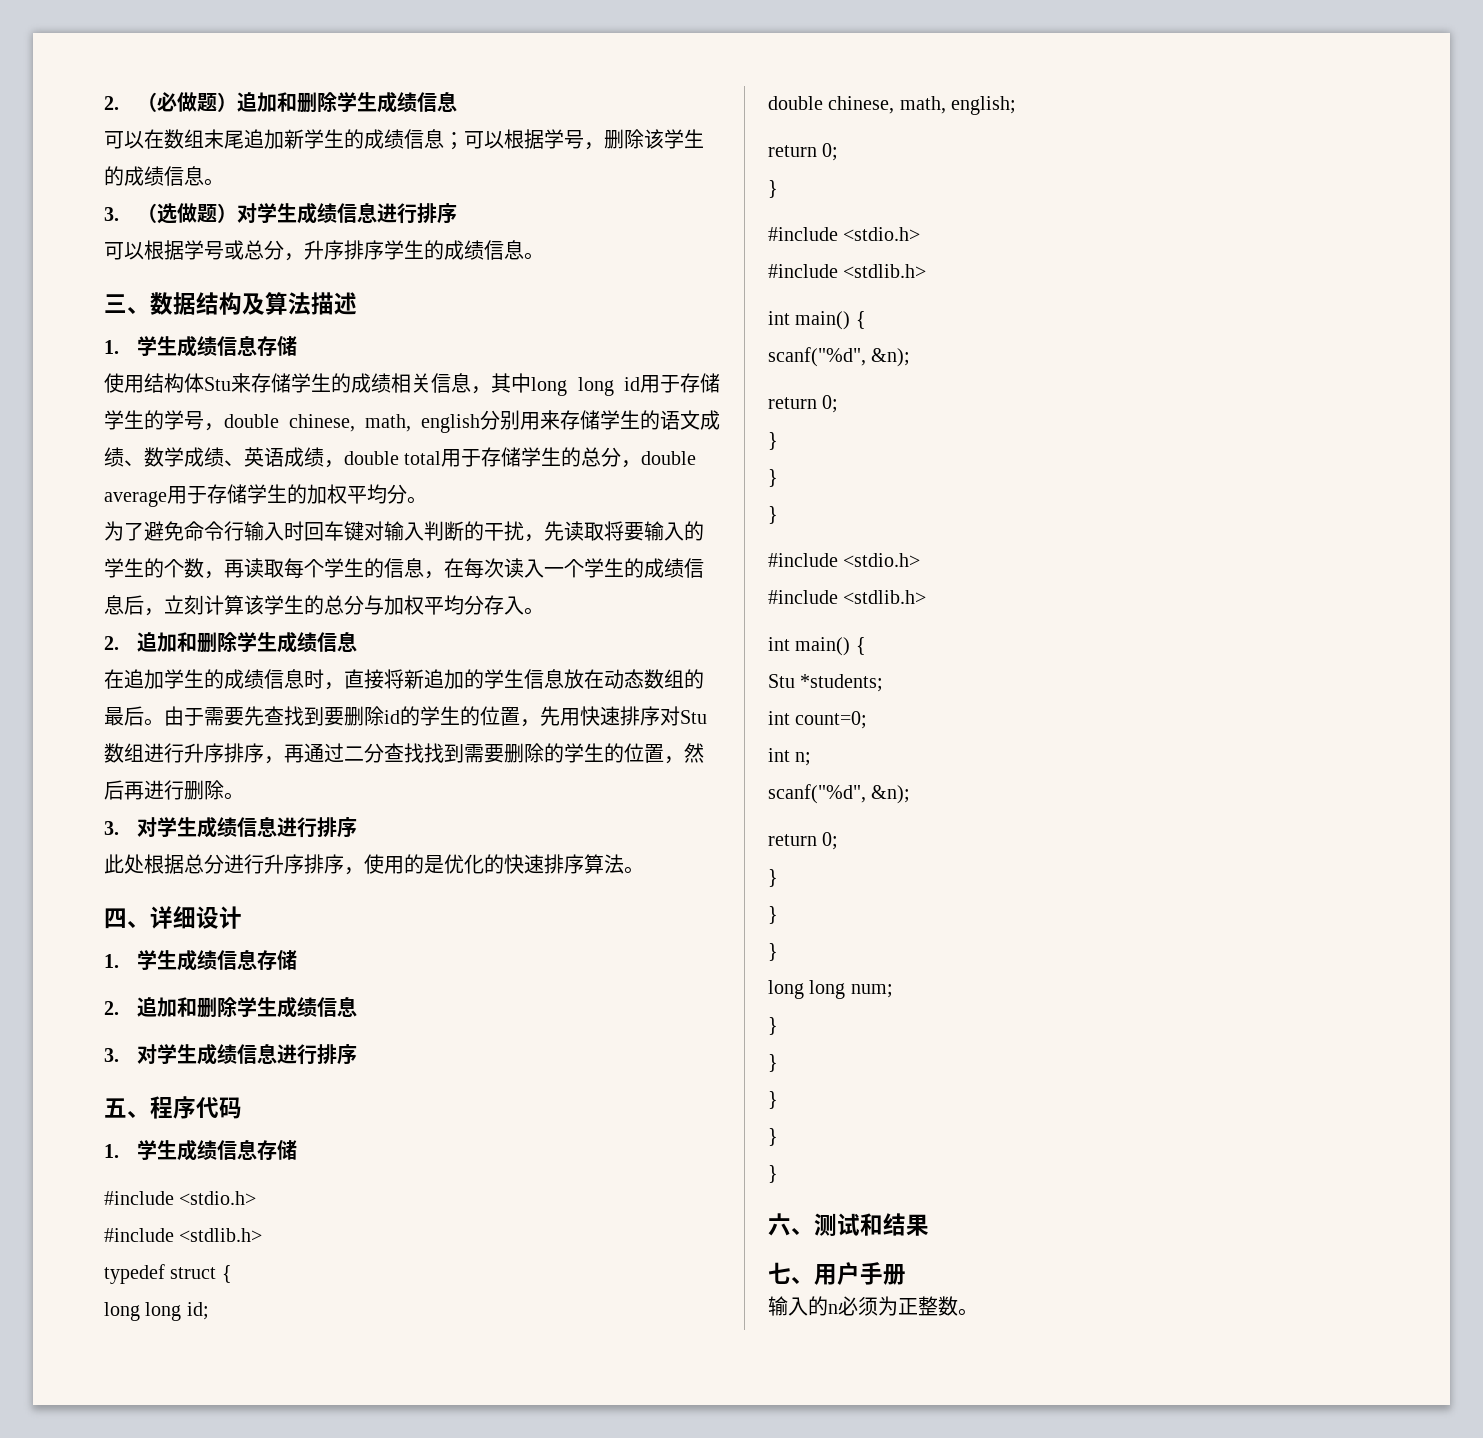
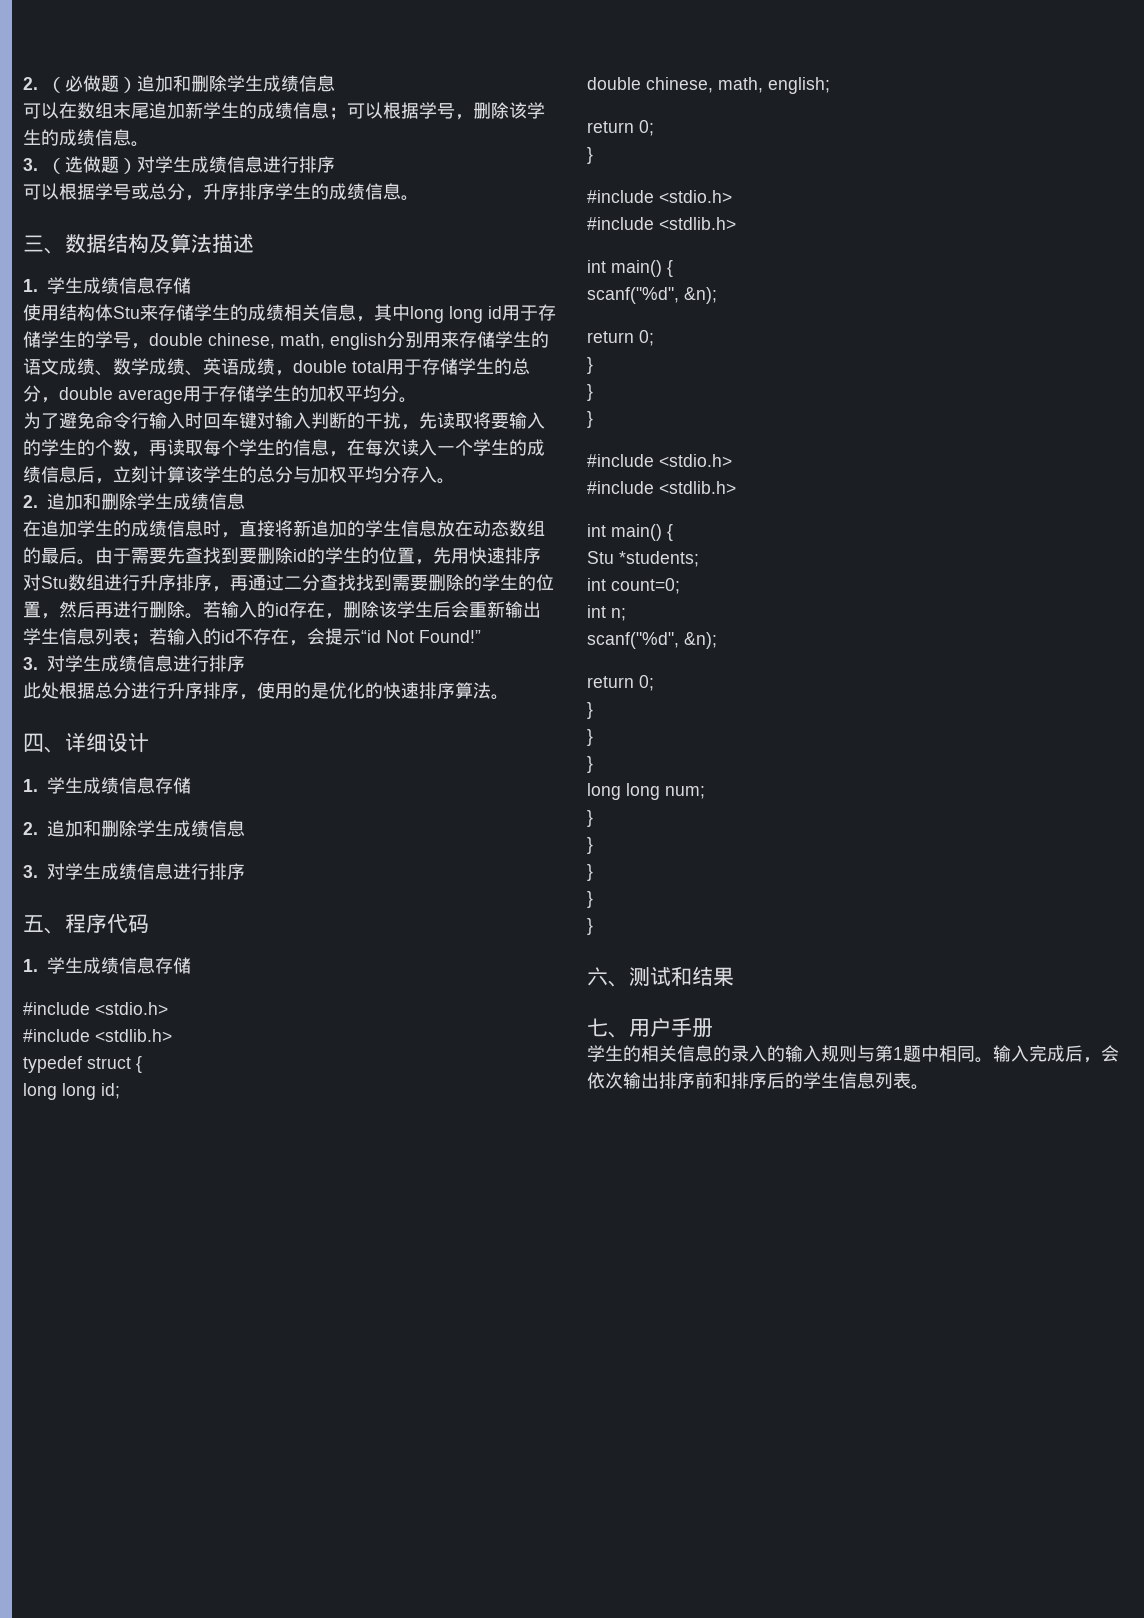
(244, 796) none -> [203,601,541,619] [23,628,481,646] 若输入的id存在，删除该学生后会重新输出学生信息列表；若输入的id不存在，会提示“id Not Found!”
[768,1296,958,1316] 输入的n必须为正整数 -> [587,1045,1119,1063] [587,1072,911,1089] 学生的相关信息的录入的输入规则与第1题中相同。输入完成后，会依次输出排序前和排序后的学生信息列表

